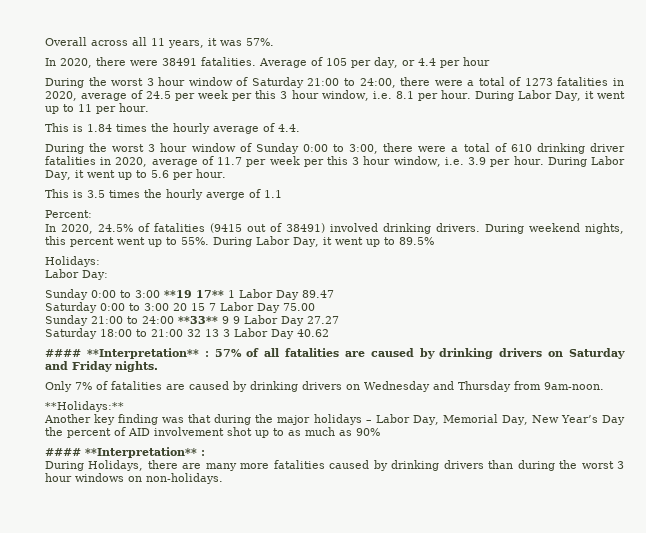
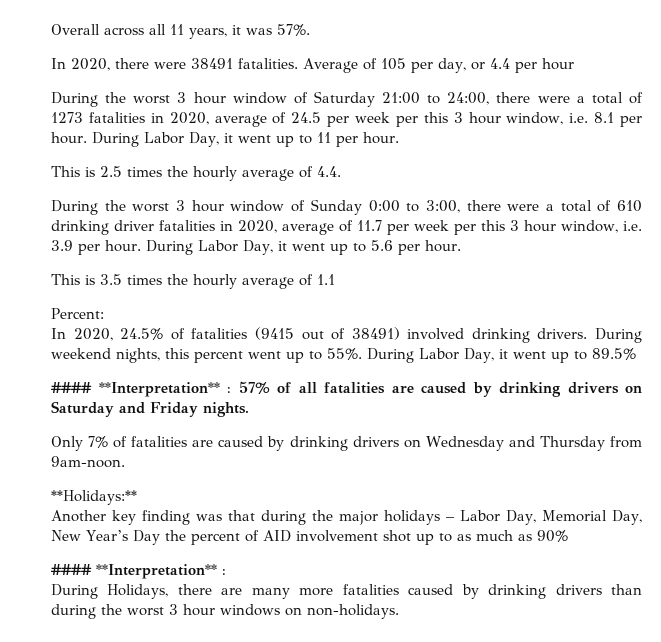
[87,124,112,132] 1.84 -> [100,166,122,177] 2.5
[206,192,245,200] averge -> [242,277,294,289] average
[45,256,100,267] [45,269,108,280] [45,289,334,300] [45,302,315,313] [45,315,339,326] [45,328,329,339] // Holidays: // Labor Day: // Sunday 0:00 to 3:00 **19 17** 1 Labor Day 89.47 // Saturday 0:00 to 3:00 20 15 7 Labor Day 75.00 // Sunday 21:00 to 24:00 **33** 9 9 Labor Day 27.27 // Saturday 18:00 to 21:00 32 13 3 Labor Day 40.62 -> (636, 354) none

